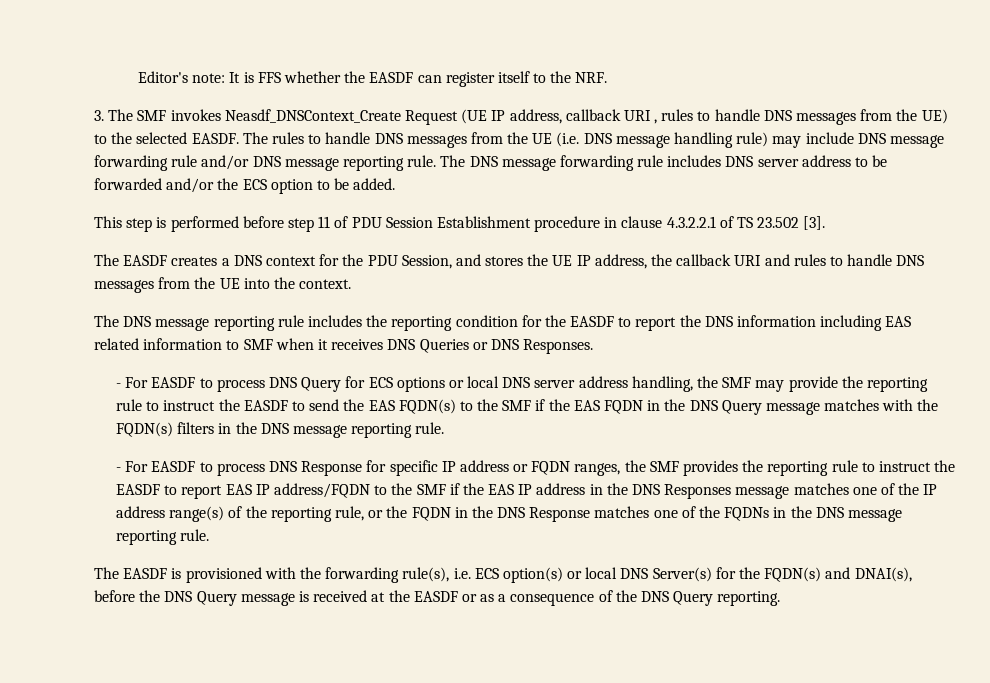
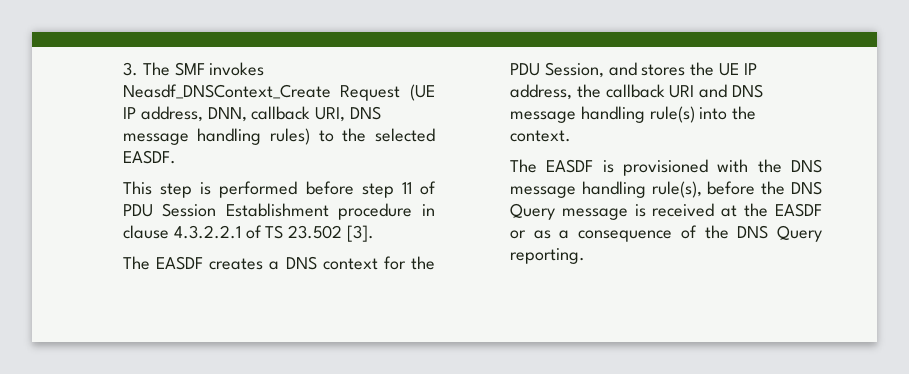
[138,71,608,87] Editor's note: It is FFS whether the EASDF can register itself to the NRF. // -> (122, 69) none
[565,109,948,125] [94,132,944,148] [94,155,888,171] [94,178,396,194] callback URI , rules to handle DNS messages from the UE) to the selected EASDF. The rules to handle DNS messages from the UE (i.e. DNS message handling rule) may include DNS message forwarding rule and/or DNS message reporting rule. The DNS message forwarding rule includes DNS server address to be forwarded and/or the ECS option to be added. -> [207,106,382,122] [122,128,436,145] [122,150,176,164] DNN, callback URI, DNS message handling rules) to the selected EASDF.
[793,254,925,266] [94,277,352,293] [94,315,912,331] [94,338,594,354] [116,376,928,392] [116,399,939,415] [116,422,445,438] [116,460,956,476] [116,483,938,499] [116,506,902,522] [116,529,210,545] rules to handle DNS messages from the UE into the context. // The DNS message reporting rule includes the reporting condition for the EASDF to report the DNS information including EAS related information to SMF when it receives DNS Queries or DNS Responses. // - For EASDF to process DNS Query for ECS options or local DNS server address handling, the SMF may provide the reporting rule to instruct the EASDF to send the EAS FQDN(s) to the SMF if the EAS FQDN in the DNS Query message matches with the FQDN(s) filters in the DNS message reporting rule. // - For EASDF to process DNS Response for specific IP address or FQDN ranges, the SMF provides the reporting rule to instruct the EASDF to report EAS IP address/FQDN to the SMF if the EAS IP address in the DNS Responses message matches one of the IP address range(s) of the reporting rule, or the FQDN in the DNS Response matches one of the FQDNs in the DNS message reporting rule. -> [732,84,764,98] [509,106,757,123] [509,130,571,142] DNS message handling rule(s) into the context.
[325,567,912,583] forwarding rule(s), i.e. ECS option(s) or local DNS Server(s) for the FQDN(s) and DNAI(s), -> [791,159,822,173] [509,181,702,198] DNS message handling rule(s),

